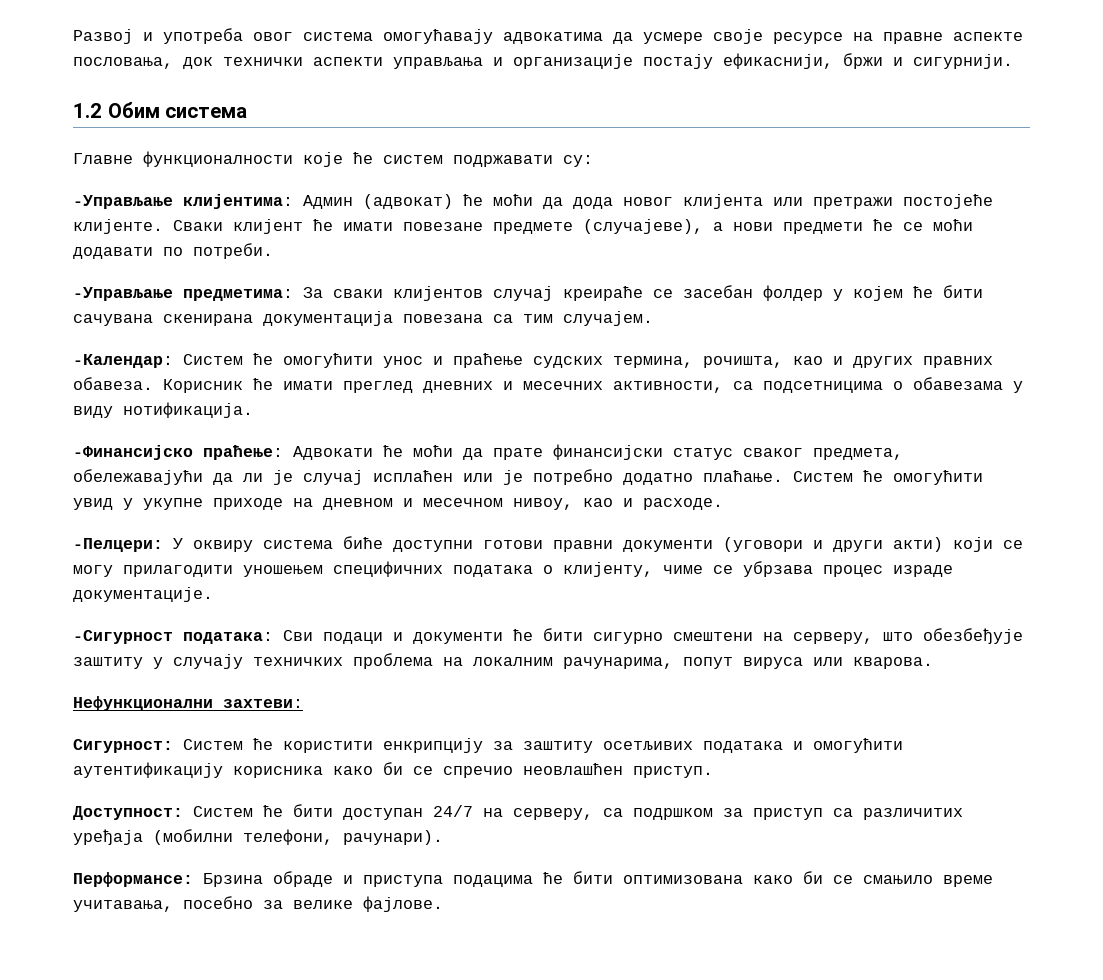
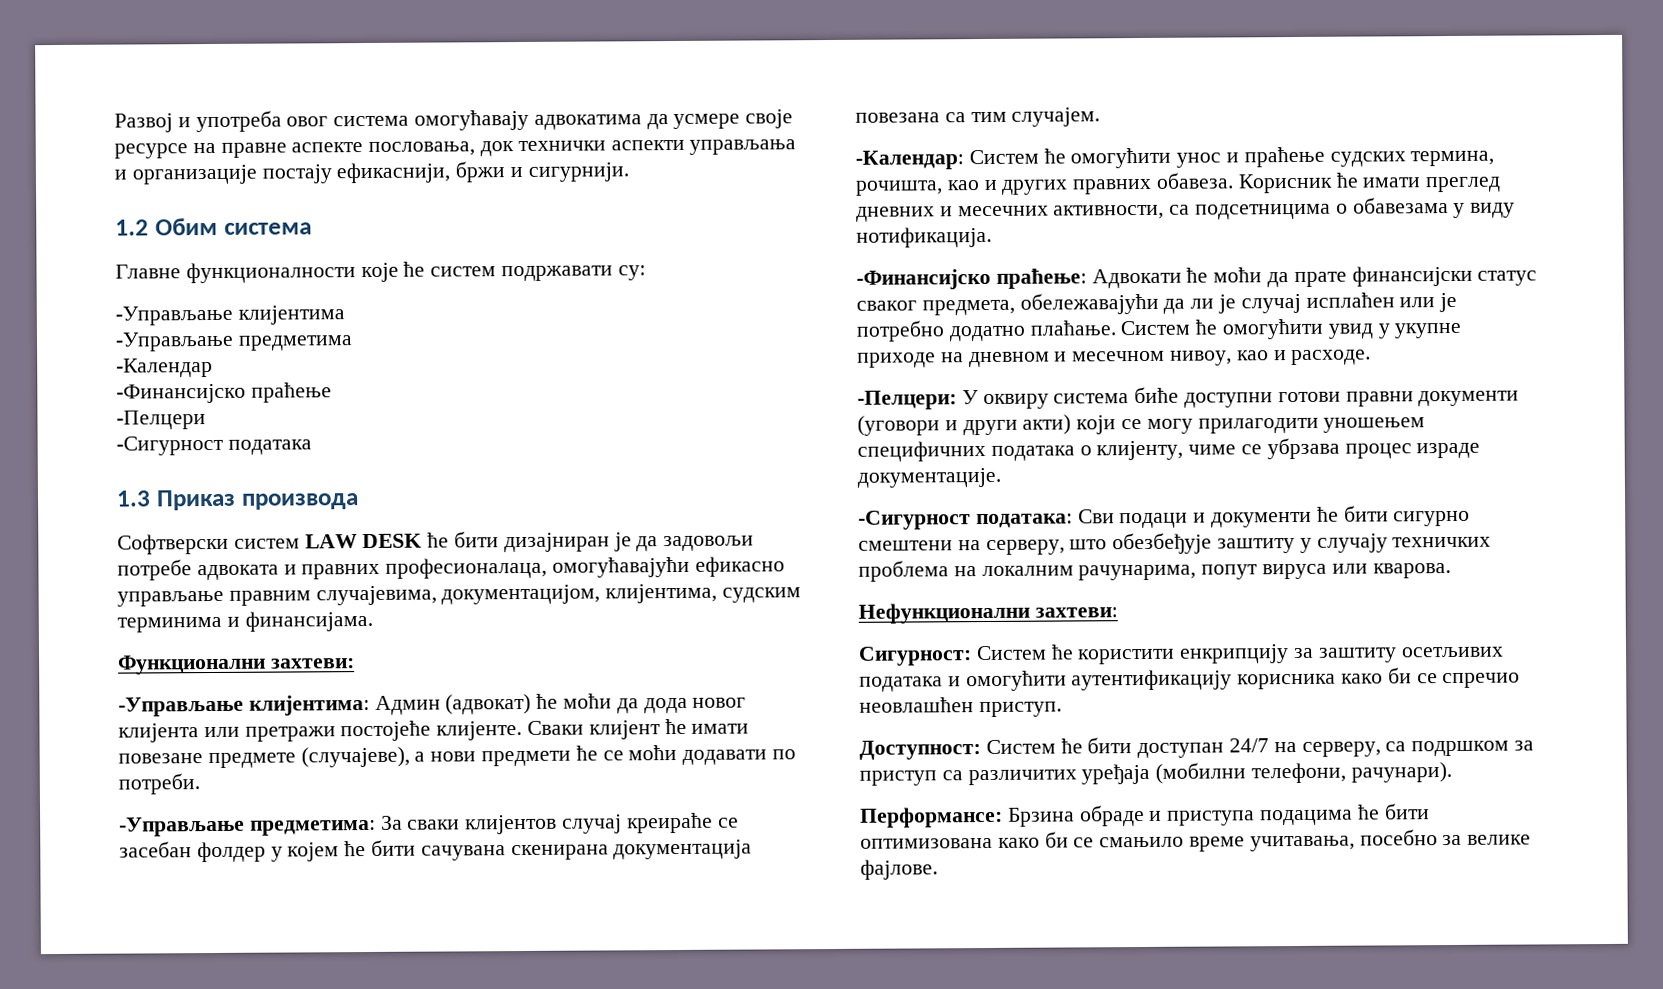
(593, 161) none -> [115,305,345,326] [115,331,353,352] [116,357,213,378] [116,382,332,404] [116,410,206,430] [116,435,312,456] [116,489,359,511] [117,531,755,555] [117,556,785,581] [117,583,802,607] [117,610,373,633] [118,654,355,675] // -Управљање клијентима // -Управљање предметима // -Календар // -Финансијско праћење // -Пелцери // -Сигурност података // 1.3 Приказ производа // Софтверски систем LAW DESK ће бити дизајниран је да задовољи потребе адвоката и правних професионалаца, омогућавајући ефикасно управљање правним случајевима, документацијом, клијентима, судским терминима и финансијама. // Функционални захтеви:

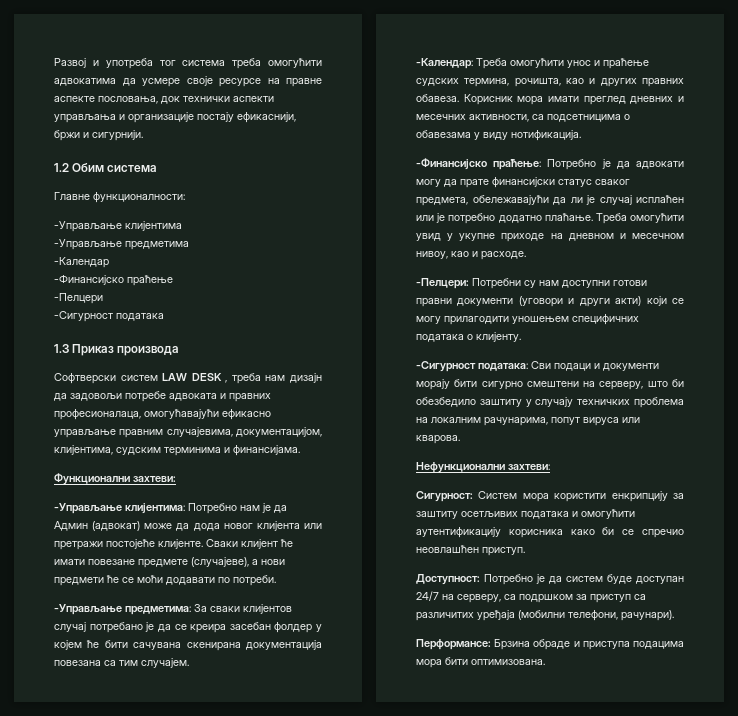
[286,109,530,131] овог система омогућавају -> [159,58,322,69] тог система треба омогућити
[185,261,646,284] функционалности које ће систем подржавати су: -> [93,192,185,203] функционалности:
[427,531,632,553] ће бити дизајниран је -> [225,373,323,384] , треба нам дизајн
[374,693,613,715] Админ (адвокат) ће моћи -> [188,503,287,514] [54,521,173,531] Потребно нам је да Админ (адвокат) може
[626,812,739,834] креираће се -> [89,622,227,633] потребано је да се креира
[968,148,1066,165] Систем ће -> [476,58,507,69] Треба
[1335,172,1359,188] ће -> [517,96,544,105] мора
[1091,267,1263,289] Адвокати ће моћи -> [547,159,684,170] [416,179,441,187] Потребно је да адвокати могу
[1120,319,1218,336] Систем ће -> [595,213,627,224] Треба
[961,386,1180,410] У оквиру система биће -> [472,278,559,289] Потребни су нам
[1096,437,1481,461] [857,467,1001,488] клијенту, чиме се убрзава процес израде документације. -> [476,332,521,342] клијенту.
[1316,506,1339,522] ће -> [416,379,450,390] морају
[1112,532,1213,555] обезбеђује -> [672,379,684,387] [416,397,476,407] би обезбедило
[1050,644,1074,660] ће -> [522,493,549,502] мора
[985,737,1133,755] Систем ће бити -> [484,574,632,585] Потребно је да систем буде
[1357,803,1430,820] [860,829,1532,852] [860,859,938,880] ће бити оптимизована како би се смањило време учитавања, посебно за велике фајлове. -> [416,657,545,668] мора бити оптимизована.

